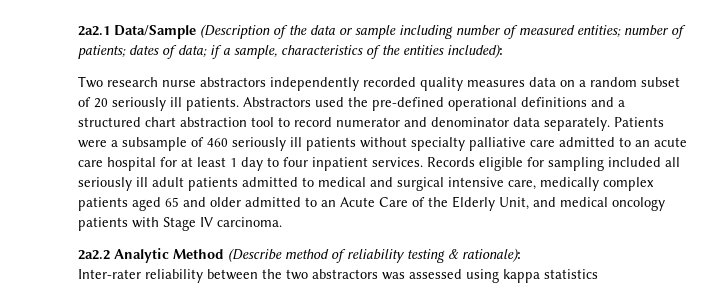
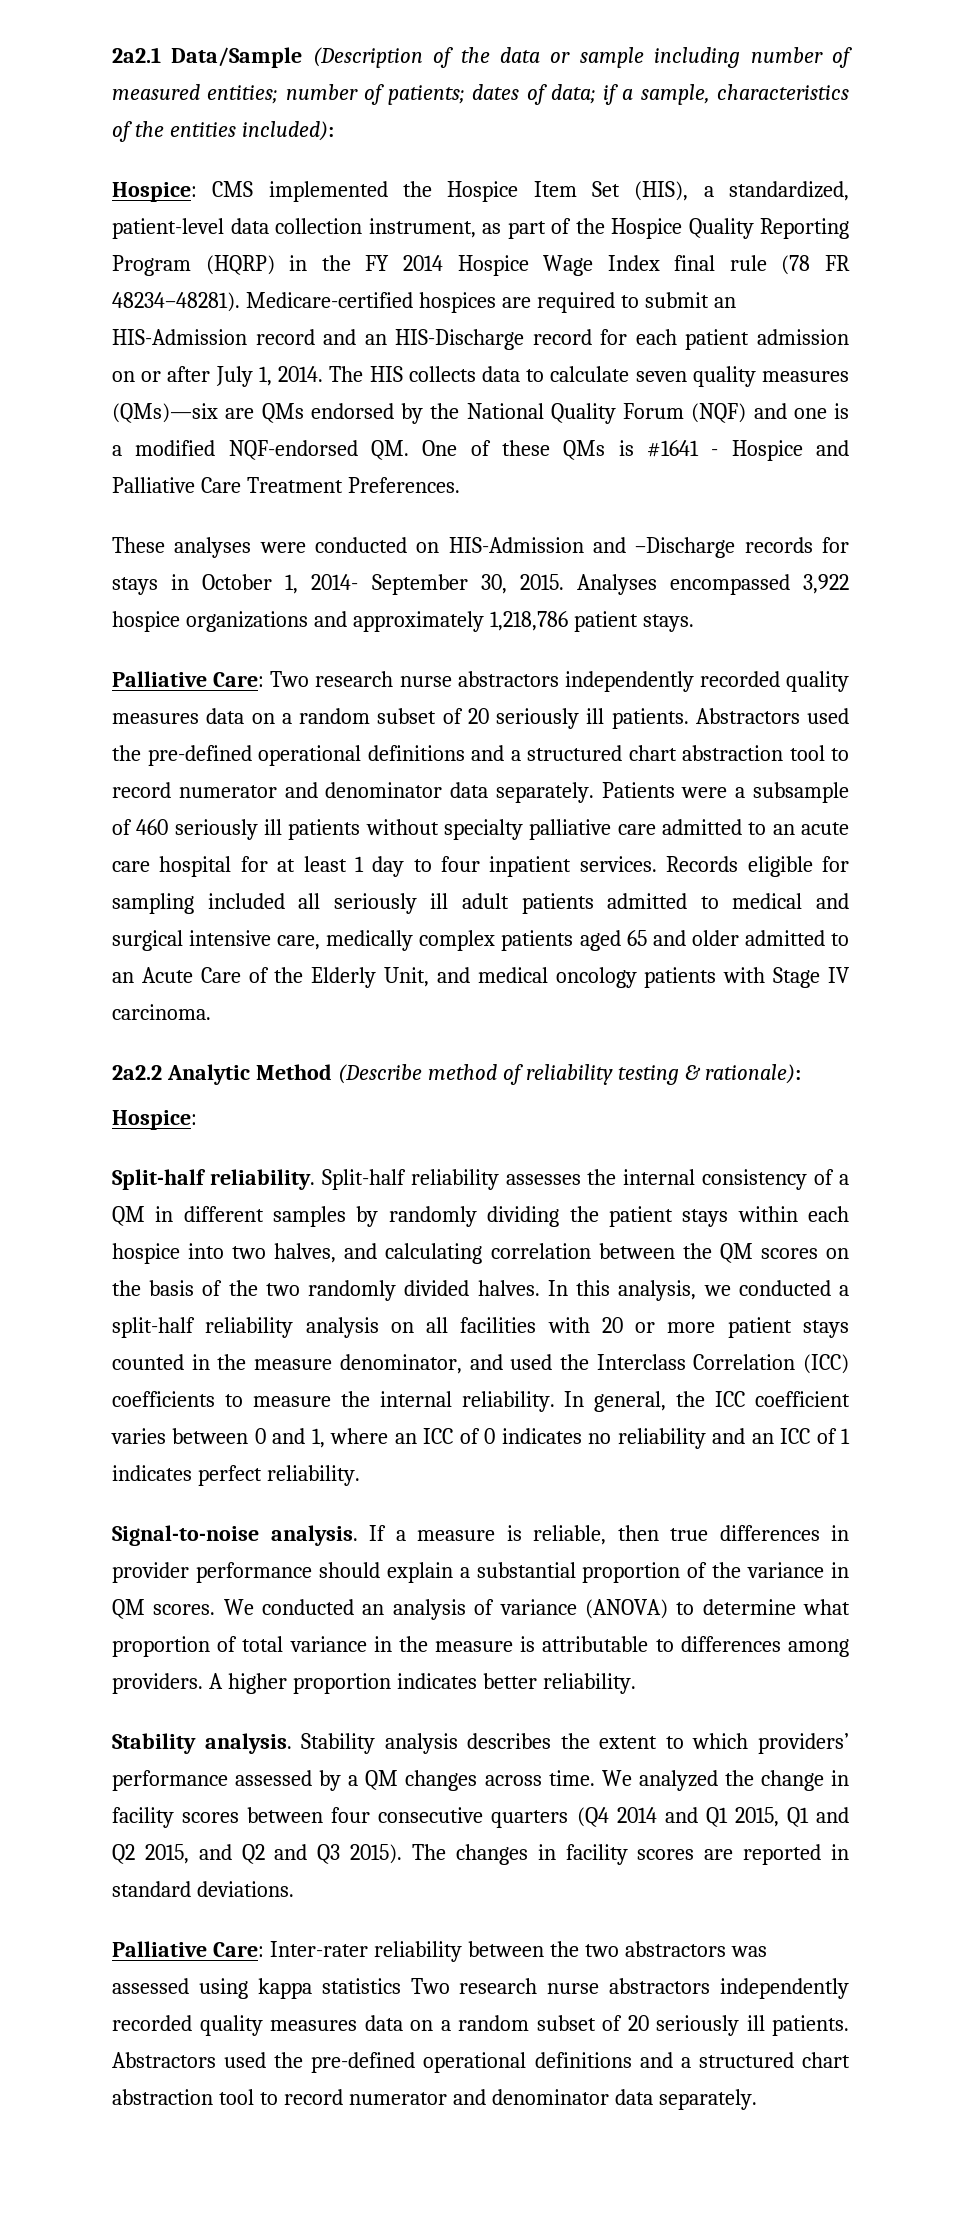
(503, 51) none -> [112,181,849,202] [112,218,849,239] [112,255,851,276] [112,292,736,313] [112,329,849,350] [112,366,849,387] [112,403,849,424] [112,440,849,461] [112,477,460,493] [112,537,849,558] [112,574,850,595] [112,611,694,632] [112,671,265,687] Hospice: CMS implemented the Hospice Item Set (HIS), a standardized, patient-level data collection instrument, as part of the Hospice Quality Reporting Program (HQRP) in the FY 2014 Hospice Wage Index final rule (78 FR 48234–48281). Medicare-certified hospices are required to submit an HIS-Admission record and an HIS-Discharge record for each patient admission on or after July 1, 2014. The HIS collects data to calculate seven quality measures (QMs)—six are QMs endorsed by the National Quality Forum (NQF) and one is a modified NQF-endorsed QM. One of these QMs is #1641 - Hospice and Palliative Care Treatment Preferences. // These analyses were conducted on HIS-Admission and –Discharge records for stays in October 1, 2014- September 30, 2015. Analyses encompassed 3,922 hospice organizations and approximately 1,218,786 patient stays. // Palliative Care:
(521, 255) none -> [112,1110,197,1130] [112,1169,850,1190] [112,1206,850,1227] [112,1243,849,1264] [112,1280,850,1301] [112,1317,849,1338] [112,1354,849,1374] [112,1391,850,1412] [111,1428,851,1449] [112,1465,360,1486] [112,1525,849,1546] [112,1562,849,1583] [112,1599,851,1620] [112,1636,849,1657] [112,1673,636,1694] [112,1733,849,1754] [112,1770,850,1791] [112,1807,850,1828] [112,1844,849,1865] [112,1881,294,1897] [112,1941,264,1957] Hospice: // Split-half reliability. Split-half reliability assesses the internal consistency of a QM in different samples by randomly dividing the patient stays within each hospice into two halves, and calculating correlation between the QM scores on the basis of the two randomly divided halves. In this analysis, we conducted a split-half reliability analysis on all facilities with 20 or more patient stays counted in the measure denominator, and used the Interclass Correlation (ICC) coefficients to measure the internal reliability. In general, the ICC coefficient varies between 0 and 1, where an ICC of 0 indicates no reliability and an ICC of 1 indicates perfect reliability. // Signal-to-noise analysis. If a measure is reliable, then true differences in provider performance should explain a substantial proportion of the variance in QM scores. We conducted an analysis of variance (ANOVA) to determine what proportion of total variance in the measure is attributable to differences among providers. A higher proportion indicates better reliability. // Stability analysis. Stability analysis describes the extent to which providers’ performance assessed by a QM changes across time. We analyzed the change in facility scores between four consecutive quarters (Q4 2014 and Q1 2015, Q1 and Q2 2015, and Q2 and Q3 2015). The changes in facility scores are reported in standard deviations. // Palliative Care:
(598, 274) none -> [410,1978,849,1999] [112,2015,849,2036] [112,2052,850,2073] [112,2089,757,2110] Two research nurse abstractors independently recorded quality measures data on a random subset of 20 seriously ill patients. Abstractors used the pre-defined operational definitions and a structured chart abstraction tool to record numerator and denominator data separately.

